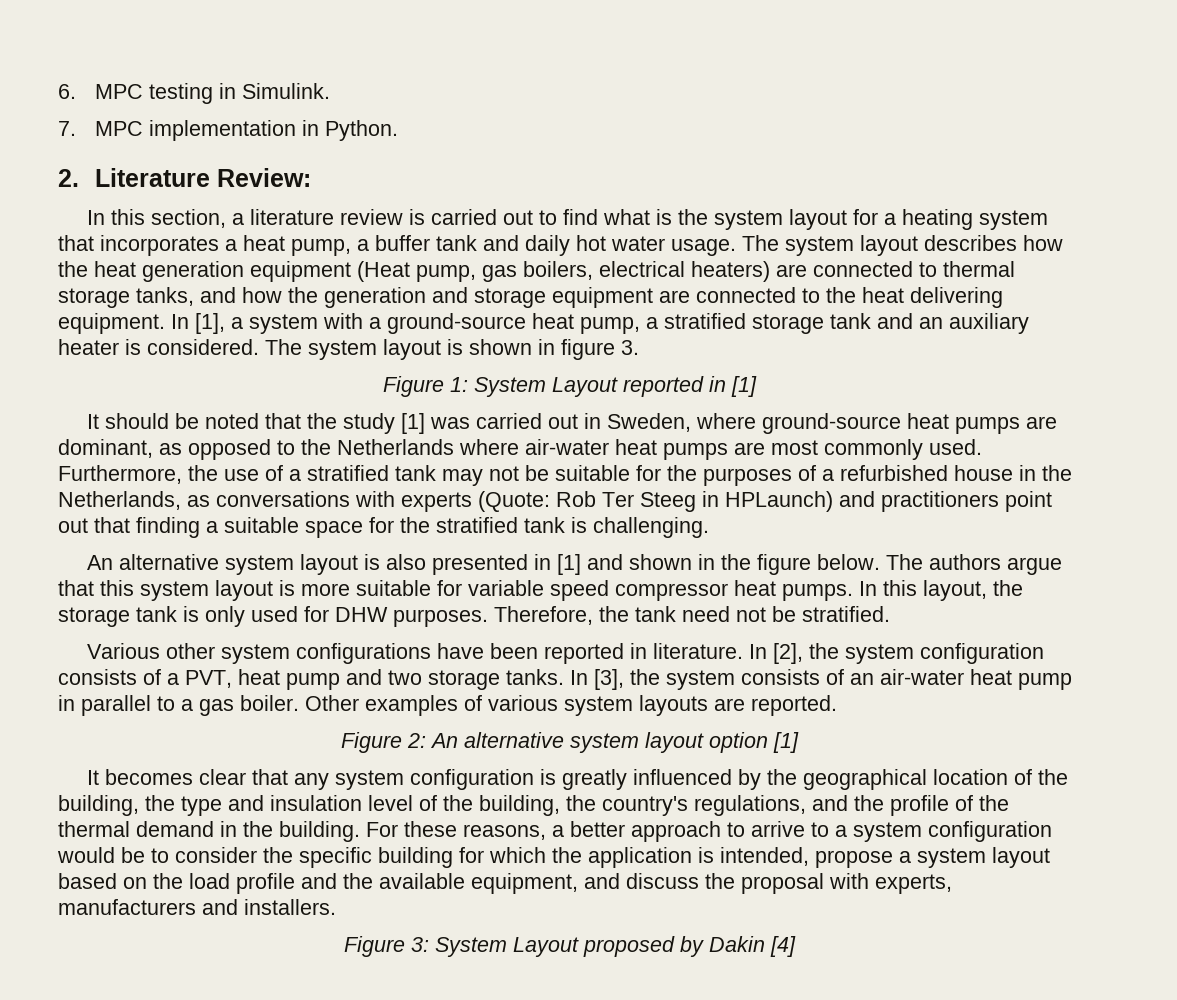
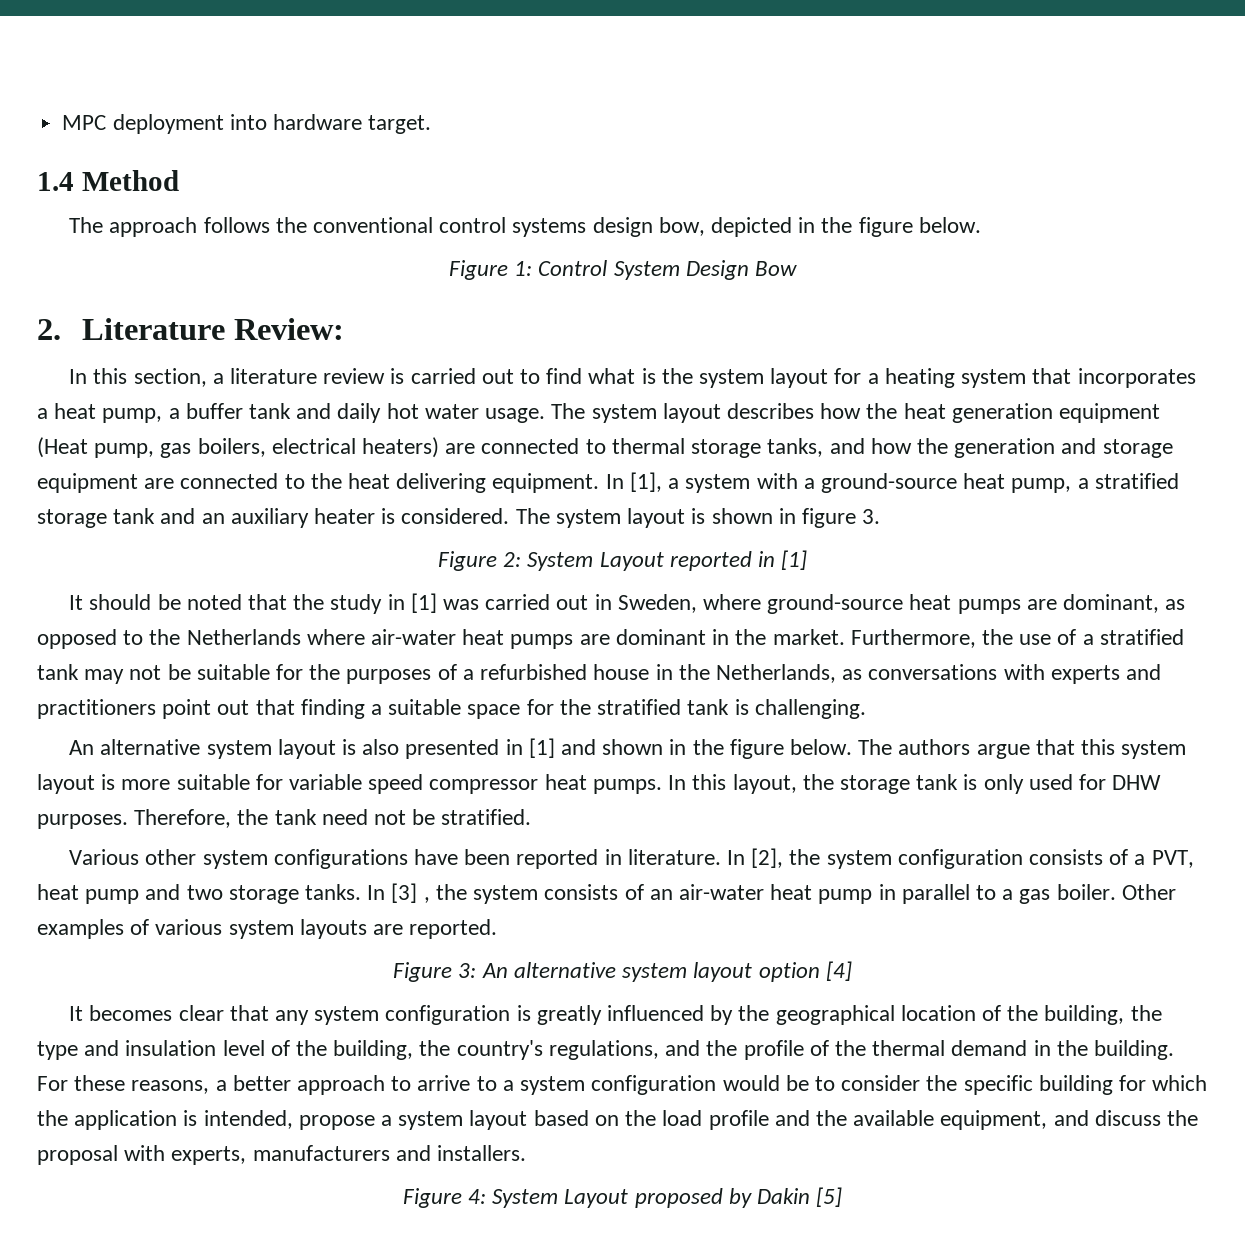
[58,83,331,104] [58,120,399,141] 6. MPC testing in Simulink. // 7. MPC implementation in Python. -> [62,114,432,134] [37,170,179,191] [69,217,981,237] [448,260,798,280] MPC deployment into hardware target. // 1.4 Method // The approach follows the conventional control systems design bow, depicted in the figure below. // Figure 1: Control System Design Bow
[450,377,468,392] 1: -> [503,552,522,567] 2:
(396, 423) none -> [387,594,405,610] in
[771,439,982,460] most commonly used. -> [615,629,845,645] dominant in the market.
[478,491,833,512] (Quote: Rob Ter Steeg in HPLaunch) -> (1120, 674) none
[594,669,624,690] [3], -> [391,883,430,903] [3] ,
[407,733,426,748] 2: -> [458,963,477,978] 3:
[773,732,799,753] [1] -> [825,961,852,981] [4]
[411,937,429,952] 3: -> [467,1189,486,1204] 4:
[770,936,796,957] [4] -> [816,1187,843,1207] [5]

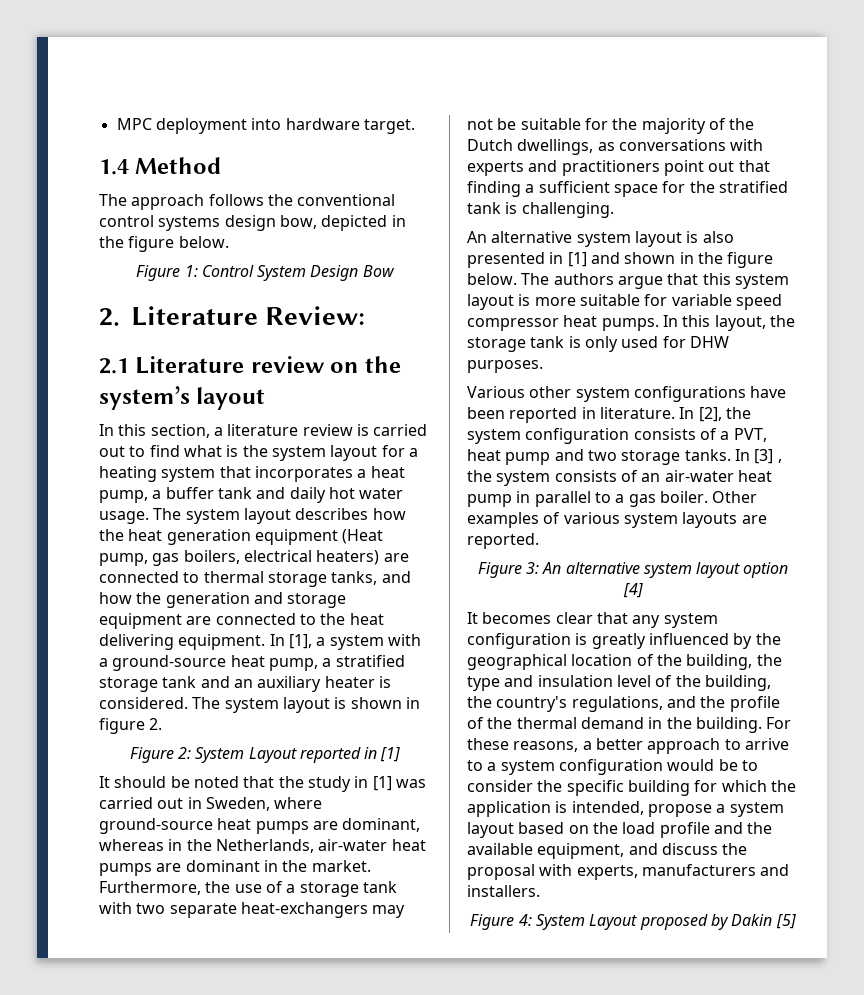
(344, 329) none -> [99,356,401,374] [99,386,266,410] // 2.1 Literature review on the system’s layout
[862,509,881,524] 3. -> [149,718,163,730] 2.
[1165,599,1186,610] [37,629,365,649] as opposed to the Netherlands where -> [99,839,314,853] whereas in the Netherlands,
[1099,629,1184,645] [37,664,79,680] stratified tank -> [299,881,397,897] [99,902,368,918] storage tank with two separate heat-exchangers
[346,664,836,684] purposes of a refurbished house in the Netherlands, -> [641,118,755,134] [467,139,594,155] majority of the Dutch dwellings,
[388,699,462,715] suitable -> [538,181,610,193] sufficient
[134,809,532,828] Therefore, the tank need not be stratified. -> (543, 366) none

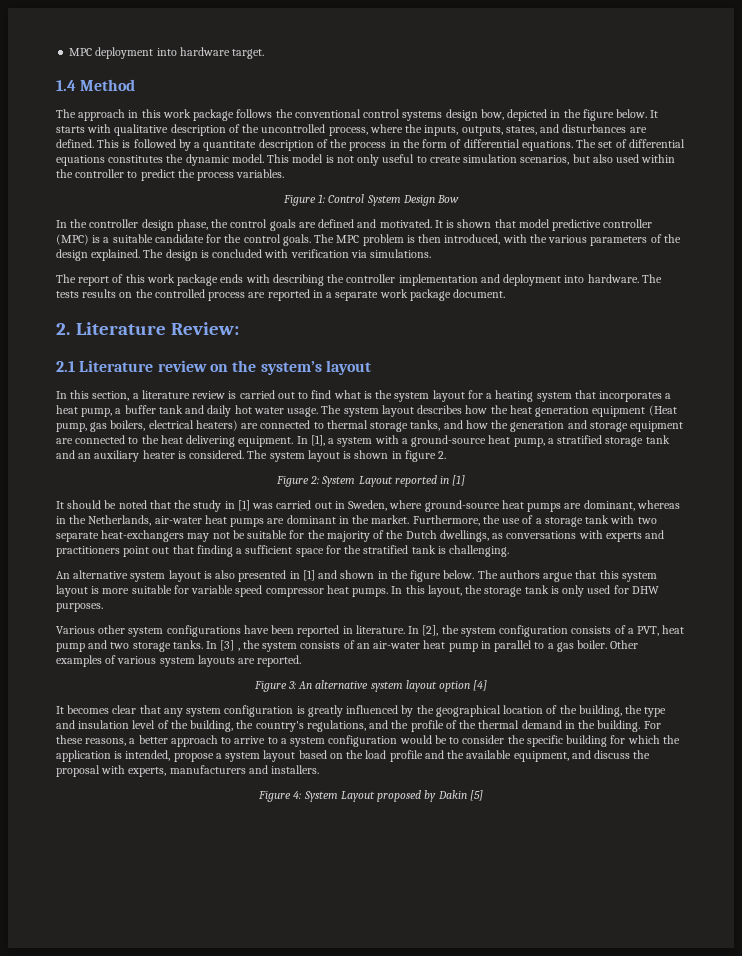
(205, 202) none -> [128,109,235,121] in this work package
(229, 242) none -> [650,110,659,118] [56,124,647,136] [56,139,685,151] [56,154,676,166] [56,169,285,181] It starts with qualitative description of the uncontrolled process, where the inputs, outputs, states, and disturbances are defined. This is followed by a quantitate description of the process in the form of differential equations. The set of differential equations constitutes the dynamic model. This model is not only useful to create simulation scenarios, but also used within the controller to predict the process variables.
(395, 271) none -> [56,219,653,231] [56,234,681,246] [56,249,432,261] [56,274,662,286] [56,289,506,301] // In the controller design phase, the control goals are defined and motivated. It is shown that model predictive controller (MPC) is a suitable candidate for the control goals. The MPC problem is then introduced, with the various parameters of the design explained. The design is concluded with verification via simulations. // The report of this work package ends with describing the controller implementation and deployment into hardware. The tests results on the controlled process are reported in a separate work package document.

